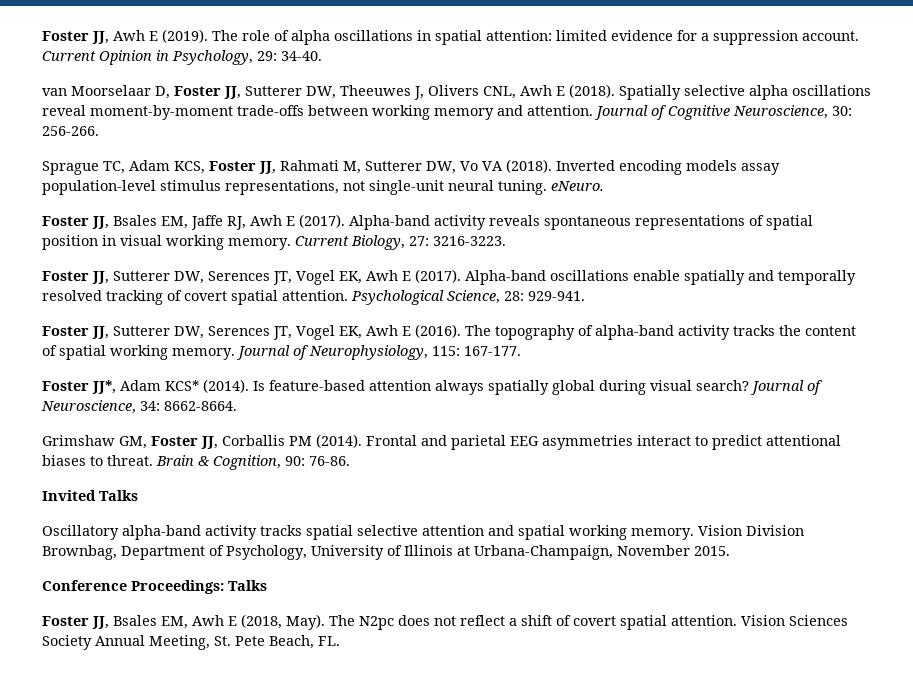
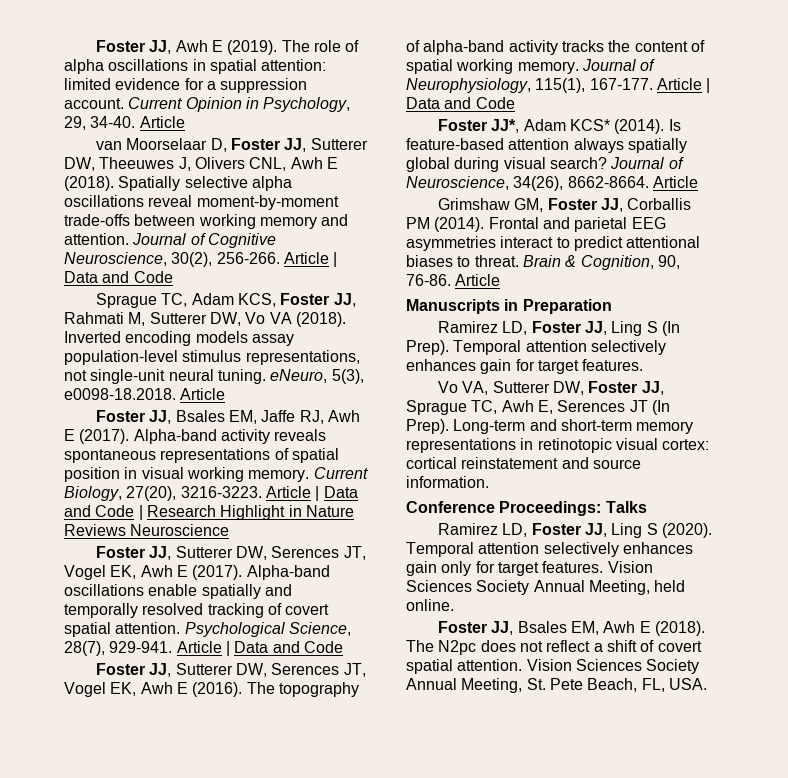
[257,51,277,61] 29: -> [64,116,86,130] 29,
(322, 56) none -> [139,116,185,128] Article
[832,106,852,116] 30: -> [171,252,213,267] 30(2),
(99, 131) none -> [283,252,338,267] [64,271,173,283] Article | Data and Code
[551,181,604,191] eNeuro. -> [270,369,364,384] [64,388,226,400] eNeuro, 5(3), e0098-18.2018. Article
[409,236,429,246] 27: -> [126,486,177,501] 27(20),
(506, 241) none -> [265,486,358,501] [64,505,354,520] [64,524,230,536] Article | Data and Code | Research Highlight in Nature Reviews Neuroscience
[504,291,524,301] 28: -> [64,641,105,656] 28(7),
(585, 296) none -> [176,641,343,656] Article | Data and Code
[432,346,460,356] 115: -> [535,78,586,93] 115(1),
(521, 351) none -> [656,78,711,93] [406,97,515,109] Article | Data and Code
[140,401,160,411] 34: -> [513,176,564,191] 34(26),
(237, 406) none -> [652,176,698,188] Article
[285,456,305,466] 90: -> [657,255,680,269] 90,
[42,490,138,501] [42,525,804,540] [42,545,730,560] [42,580,267,594] // Invited Talks // Oscillatory alpha-band activity tracks spatial selective attention and spatial working memory. Vision Division Brownbag, Department of Psychology, University of Illinois at Urbana-Champaign, November 2015. // Conference Proceedings: Talks -> [455,274,501,286] [406,299,612,314] [438,321,680,336] [406,340,666,355] [406,359,644,374] [438,381,664,395] [406,400,670,415] [406,419,694,434] [406,438,710,453] [406,457,641,469] [406,476,489,488] [406,501,647,516] [438,523,712,538] [406,542,693,557] [406,561,653,576] [406,580,686,595] [406,599,454,611] Article // Manuscripts in Preparation // Ramirez LD, Foster JJ, Ling S (In Prep). Temporal attention selectively enhances gain for target features. // Vo VA, Sutterer DW, Foster JJ, Sprague TC, Awh E, Serences JT (In Prep). Long-term and short-term memory representations in retinotopic visual cortex: cortical reinstatement and source information. // Conference Proceedings: Talks // Ramirez LD, Foster JJ, Ling S (2020). Temporal attention selectively enhances gain only for target features. Vision Sciences Society Annual Meeting, held online.
[241,614,325,630] (2018, May). -> [654,621,705,636] (2018).
[318,636,340,646] FL. -> [641,678,707,692] FL, USA.

